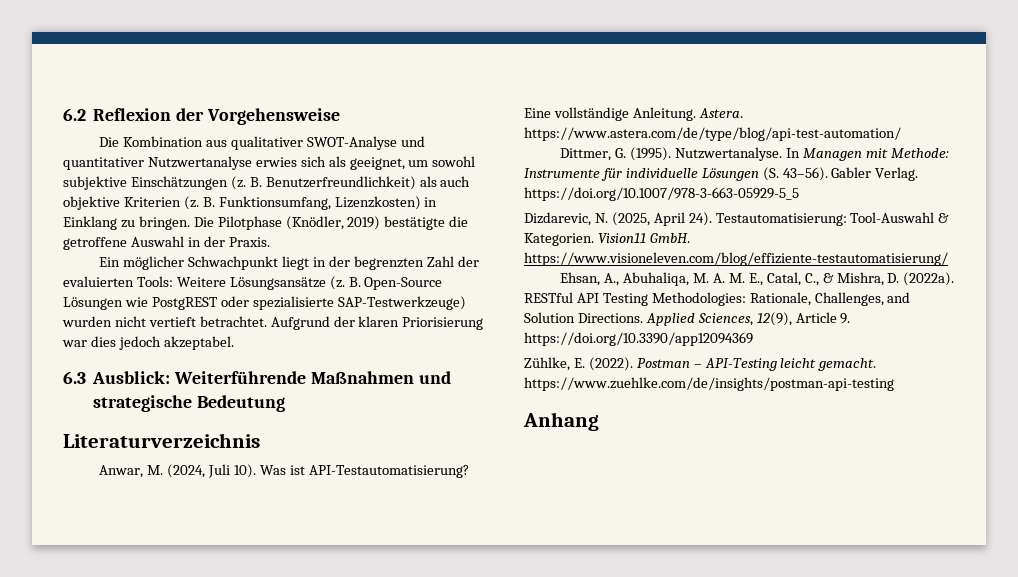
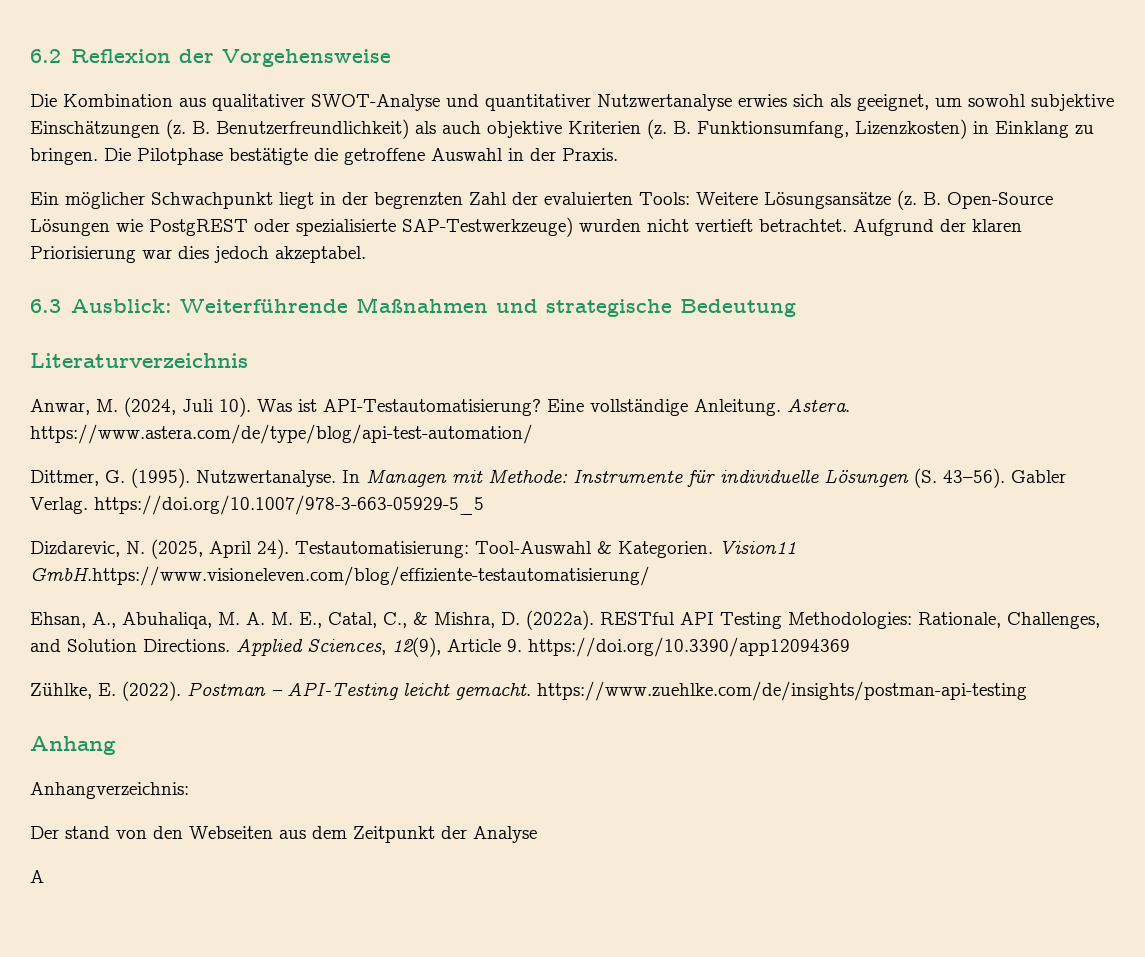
[285,216,381,230] (Knödler, 2019) -> (223, 156) none
[649,233,690,243] [524,252,948,266] GmbH. https://www.visioneleven.com/blog/effiziente-testautomatisierung/ -> [30,566,650,586] GmbH.https://www.visioneleven.com/blog/effiziente-testautomatisierung/
(599, 421) none -> [30,782,189,799] [30,826,537,843] [30,870,44,883] // Anhangverzeichnis: // Der stand von den Webseiten aus dem Zeitpunkt der Analyse // A

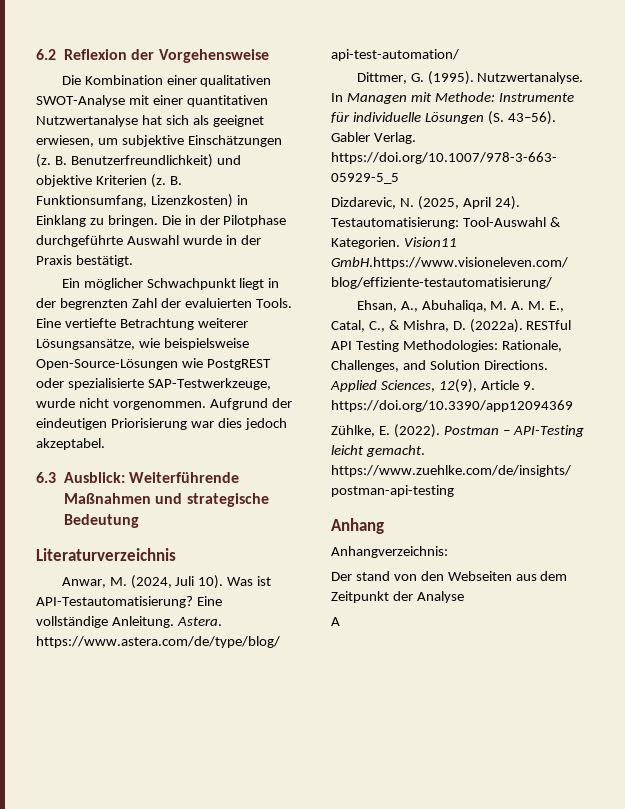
[179,94,1026,111] aus qualitativer SWOT-Analyse und quantitativer Nutzwertanalyse erwies sich als geeignet, um sowohl -> [166,75,272,87] [36,95,268,107] [36,115,264,127] [36,135,118,147] einer qualitativen SWOT-Analyse mit einer quantitativen Nutzwertanalyse hat sich als geeignet erwiesen, um
[415,121,481,134] als auch -> [216,155,241,165] und
[137,148,618,165] Pilotphase bestätigte die getroffene Auswahl in der Praxis. -> [184,215,287,227] [36,235,261,247] [36,255,133,267] in der Pilotphase durchgeführte Auswahl wurde in der Praxis bestätigt.
[639,190,1053,210] [30,217,847,237] Tools: Weitere Lösungsansätze (z. B. Open-Source Lösungen wie PostgREST oder spezialisierte SAP-Testwerkzeuge) wurden nicht vertieft betrachtet. -> [255,298,292,308] [36,318,248,330] [36,338,249,350] [36,358,271,370] [36,378,271,390] [36,398,206,410] Tools. Eine vertiefte Betrachtung weiterer Lösungsansätze, wie beispielsweise Open-Source-Lösungen wie PostgREST oder spezialisierte SAP-Testwerkzeuge, wurde nicht vorgenommen.
[972,219,1022,232] klaren -> [36,418,107,430] eindeutigen

